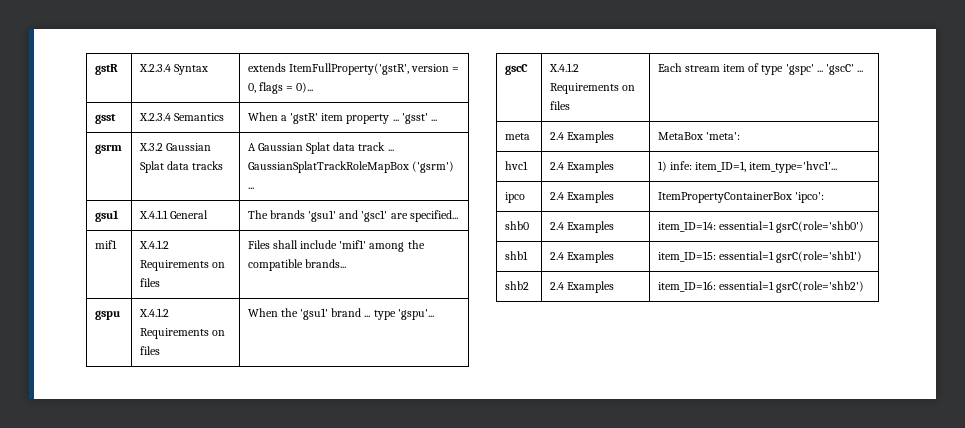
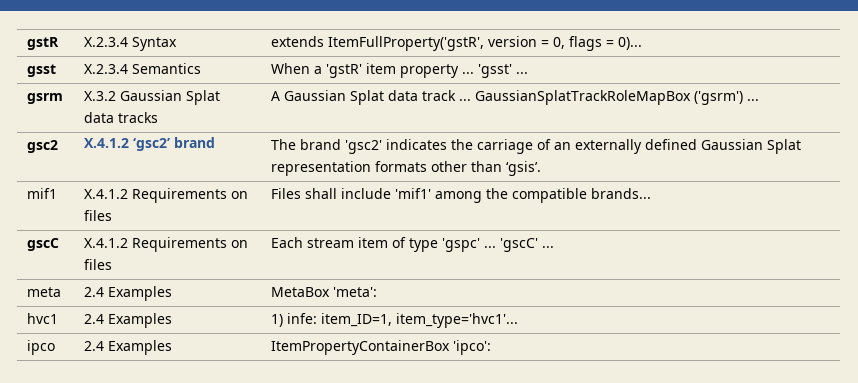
[94,210,119,222] [138,210,208,219] [247,210,458,222] gsu1 | X.4.1.1 General | The brands 'gsu1' and 'gsc1' are specified... -> [27,140,59,153] [84,137,216,151] [271,139,802,154] [271,161,542,176] gsc2 | X.4.1.2 ‘gsc2’ brand | The brand 'gsc2' indicates the carriage of an externally defined Gaussian Splat representation formats other than ‘gsis’.
[94,310,120,320] [138,308,169,317] [139,328,225,339] [139,346,160,355] [247,308,434,320] // gspu | X.4.1.2 Requirements on files | When the 'gsu1' brand ... type 'gspu'... -> (652, 193) none
[504,221,529,230] [549,221,614,233] [657,221,865,233] [504,251,528,260] [549,251,614,263] [657,251,863,263] [504,281,529,290] [549,281,614,293] [657,281,865,293] // shb0 | 2.4 Examples | item_ID=14: essential=1 gsrC(role='shb0') // shb1 | 2.4 Examples | item_ID=15: essential=1 gsrC(role='shb1') // shb2 | 2.4 Examples | item_ID=16: essential=1 gsrC(role='shb2') -> (492, 347) none

